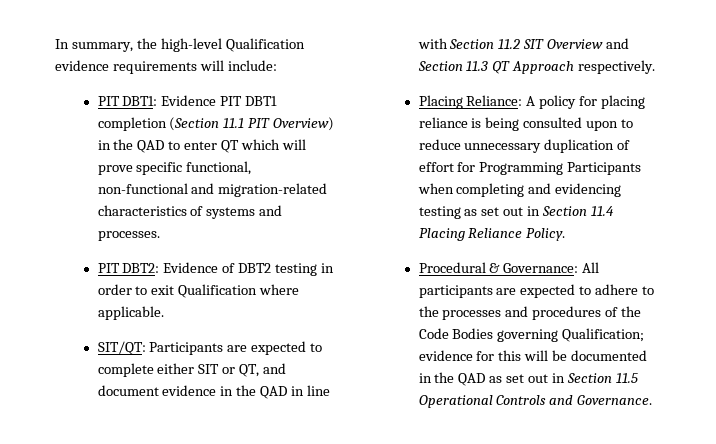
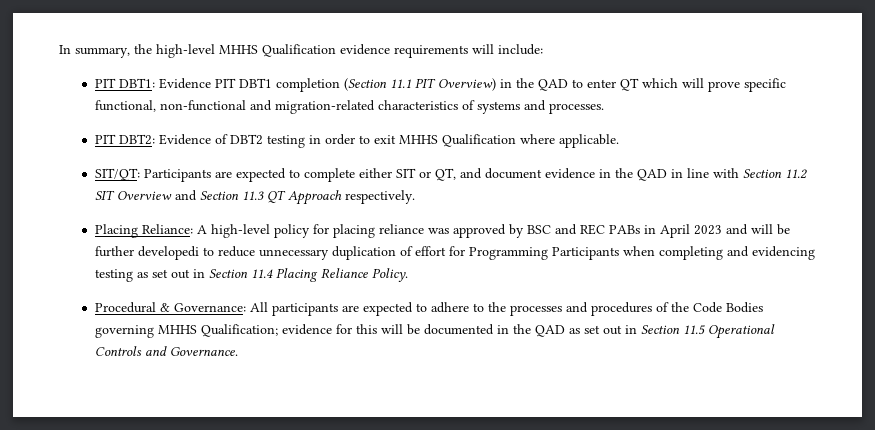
(222, 45) none -> [219,45,258,54] MHHS
(175, 290) none -> [399,135,439,144] MHHS
(536, 101) none -> [211,224,271,238] high-level
[471,117,619,131] is being consulted upon -> [428,224,791,238] [95,246,200,260] was approved by BSC and REC PABs in April 2023 and will be further developedi
(559, 335) none -> [158,325,198,334] MHHS

